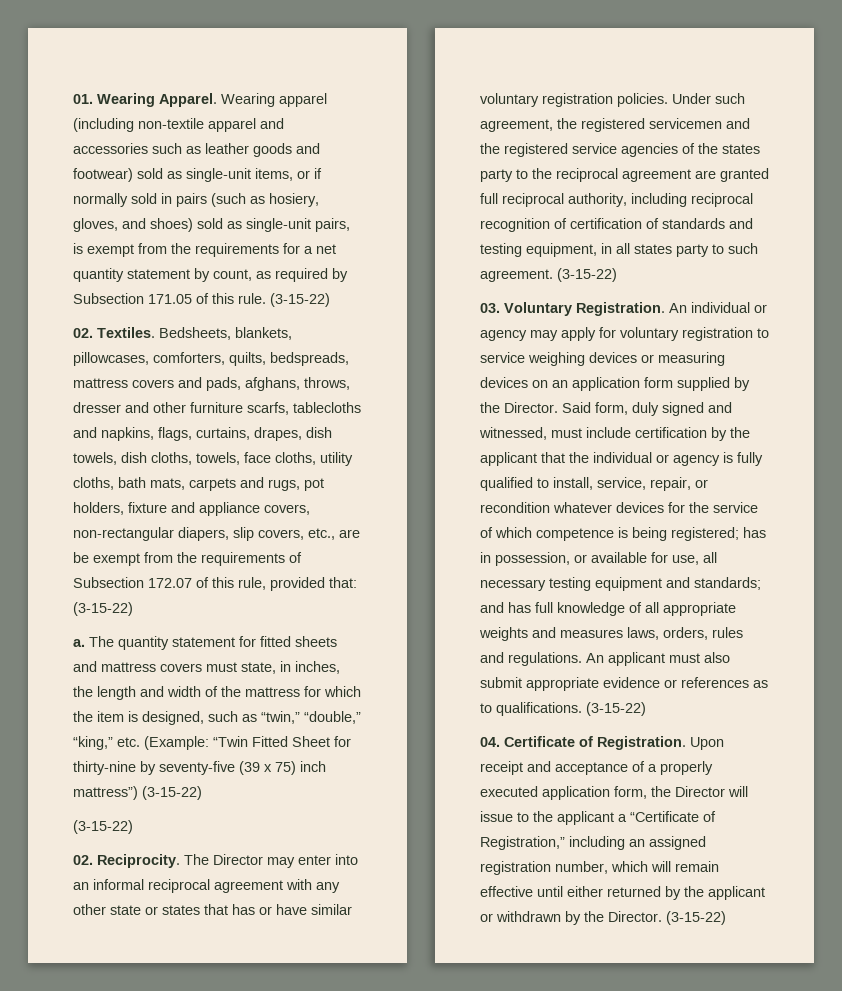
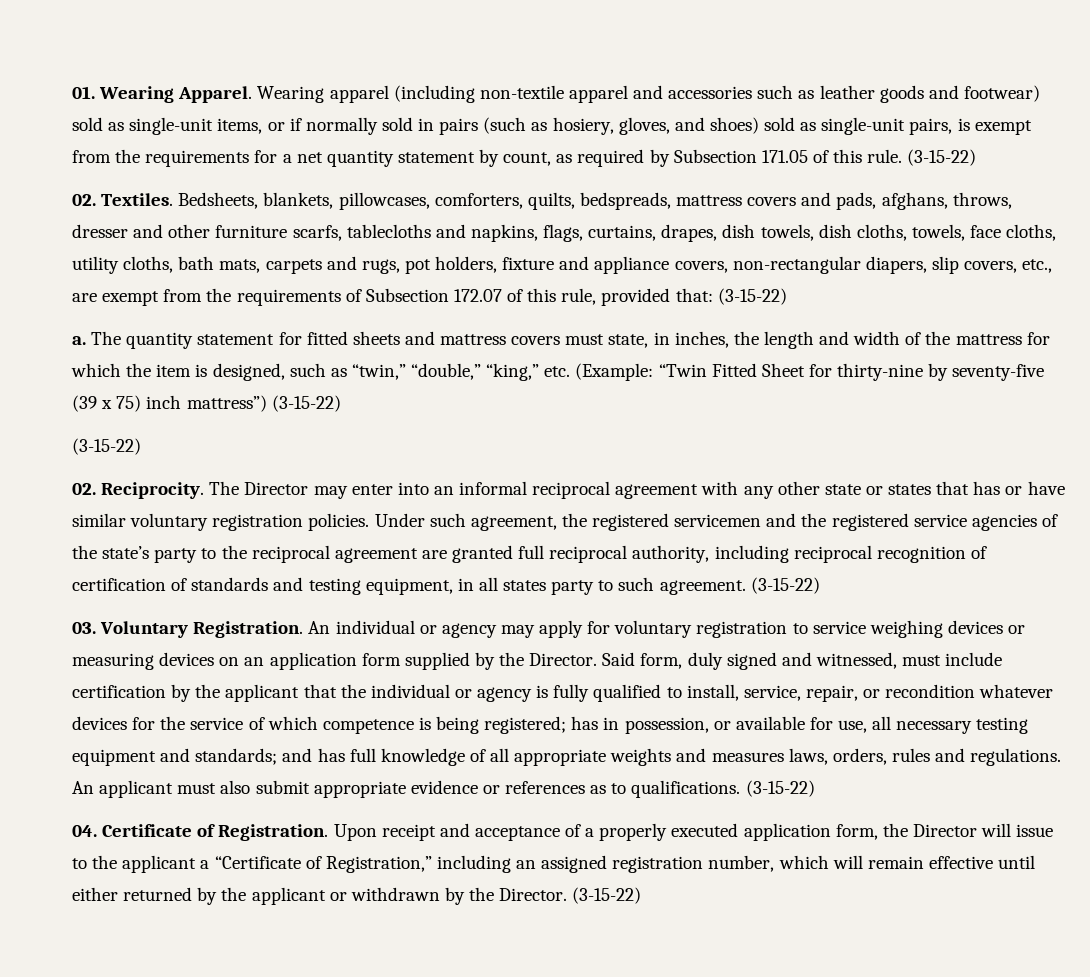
[73,552,89,563] be -> (97, 297) none
[722,144,760,154] states -> [102,546,150,559] state’s

